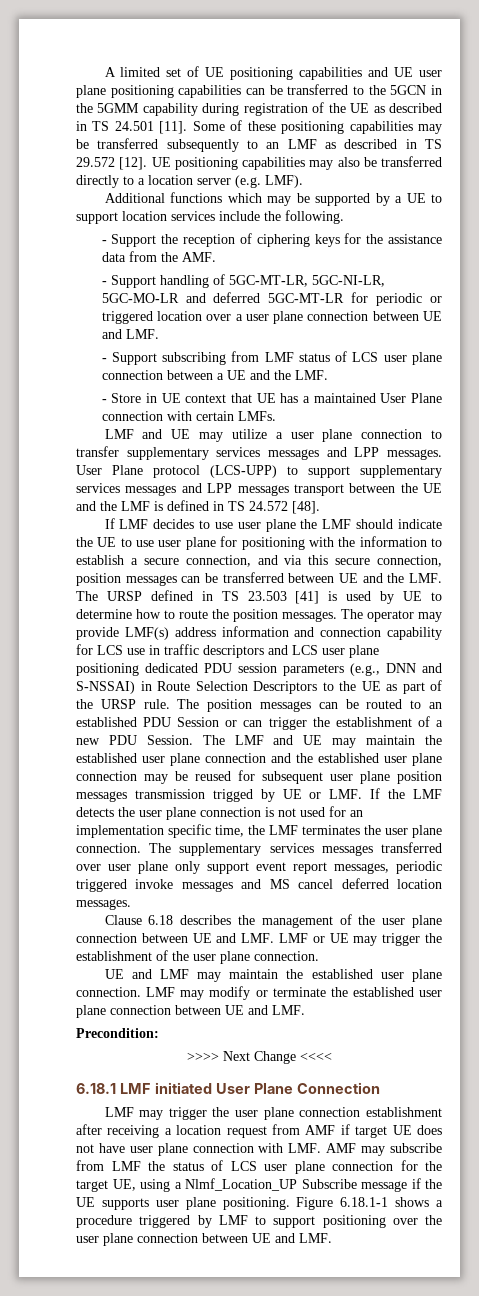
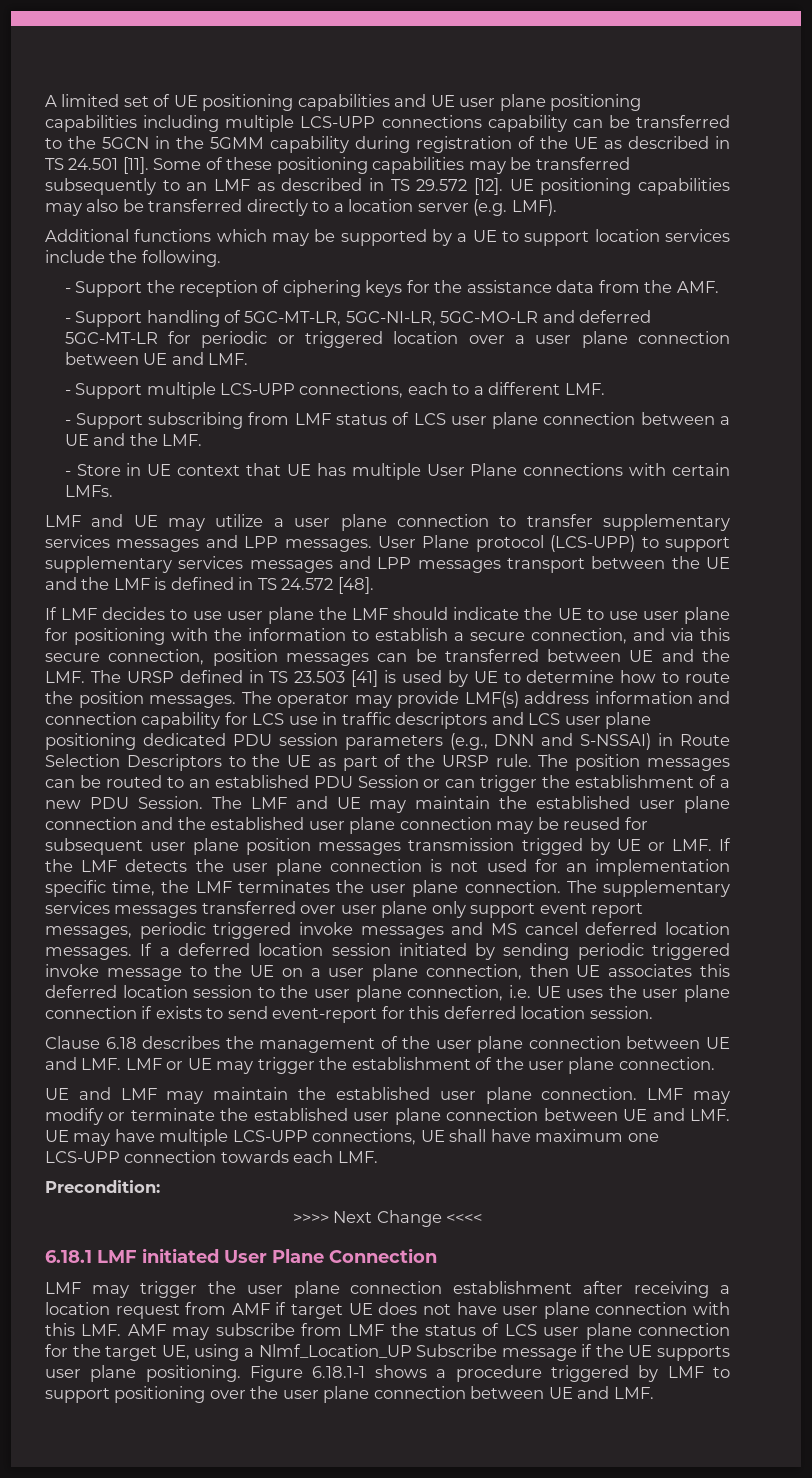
(242, 91) none -> [143,115,567,132] including multiple LCS-UPP connections capability
(159, 334) none -> [64,382,605,399] // - Support multiple LCS-UPP connections, each to a different LMF.
[303,393,442,403] [101,411,163,421] a maintained User Plane connection -> [351,463,624,480] multiple User Plane connections
(131, 904) none -> [140,943,730,960] [45,964,730,981] [45,985,731,1002] [45,1006,653,1023] If a deferred location session initiated by sending periodic triggered invoke message to the UE on a user plane connection, then UE associates this deferred location session to the user plane connection, i.e. UE uses the user plane connection if exists to send event-report for this deferred location session.
(305, 1010) none -> [45,1129,659,1146] [45,1150,378,1163] UE may have multiple LCS-UPP connections, UE shall have maximum one LCS-UPP connection towards each LMF.
(284, 1148) none -> [45,1323,75,1336] this

